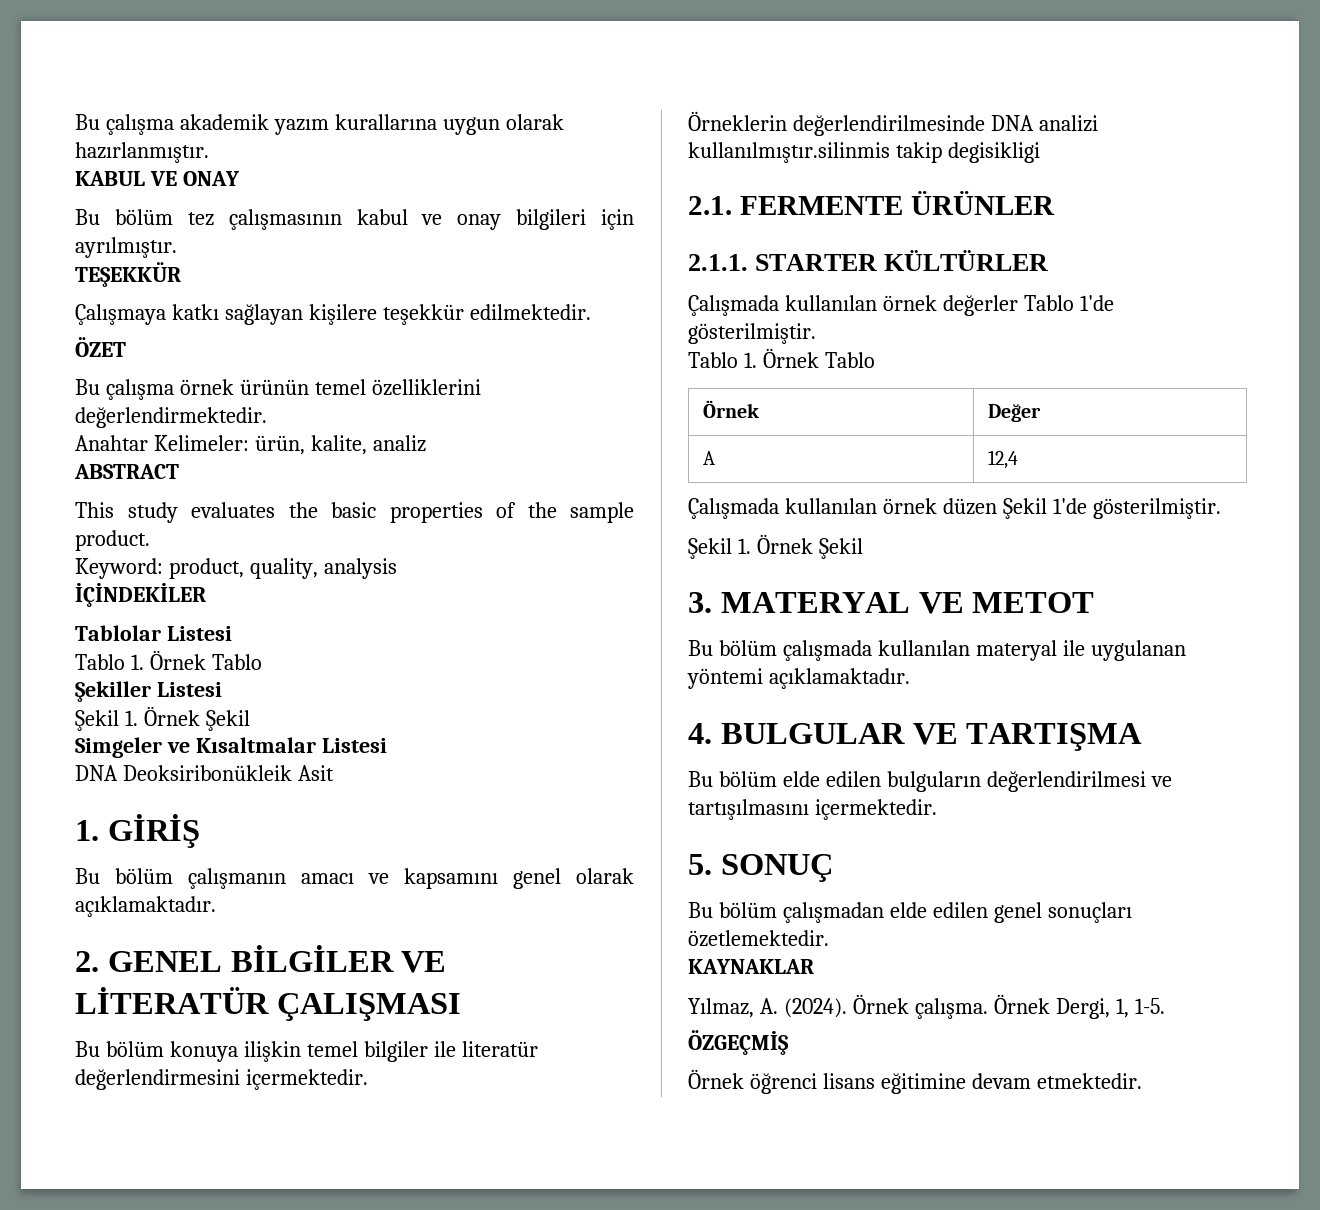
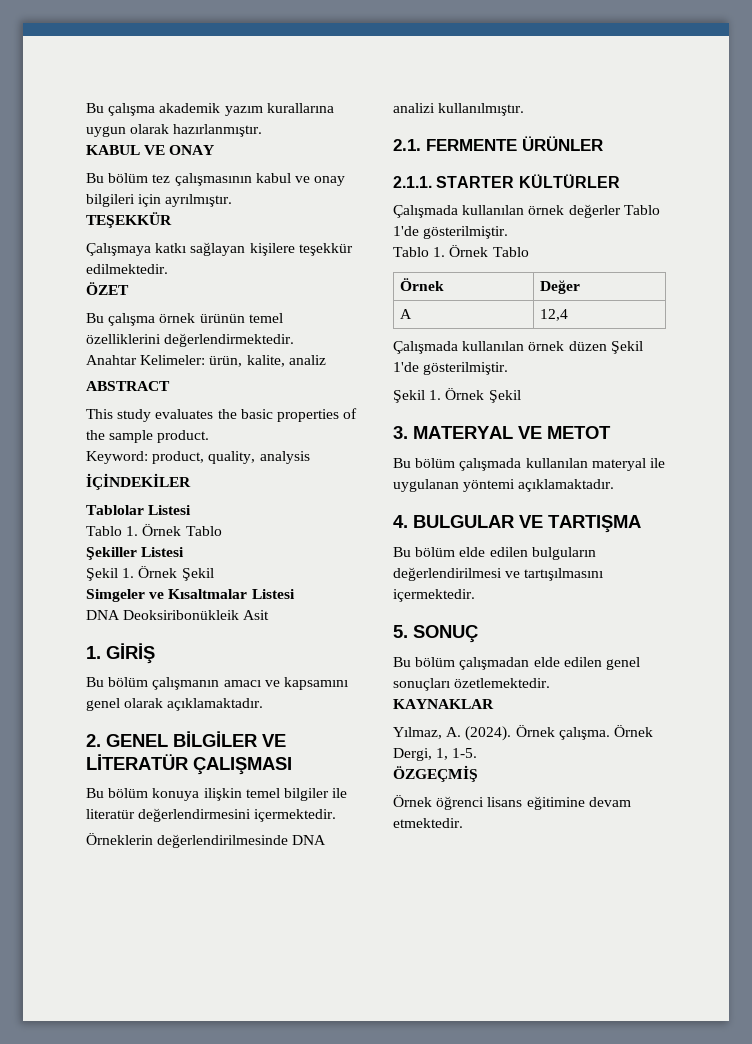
[688,142,1040,163] kullanılmıştır.silinmis takip degisikligi -> [438,103,525,116] kullanılmıştır.

